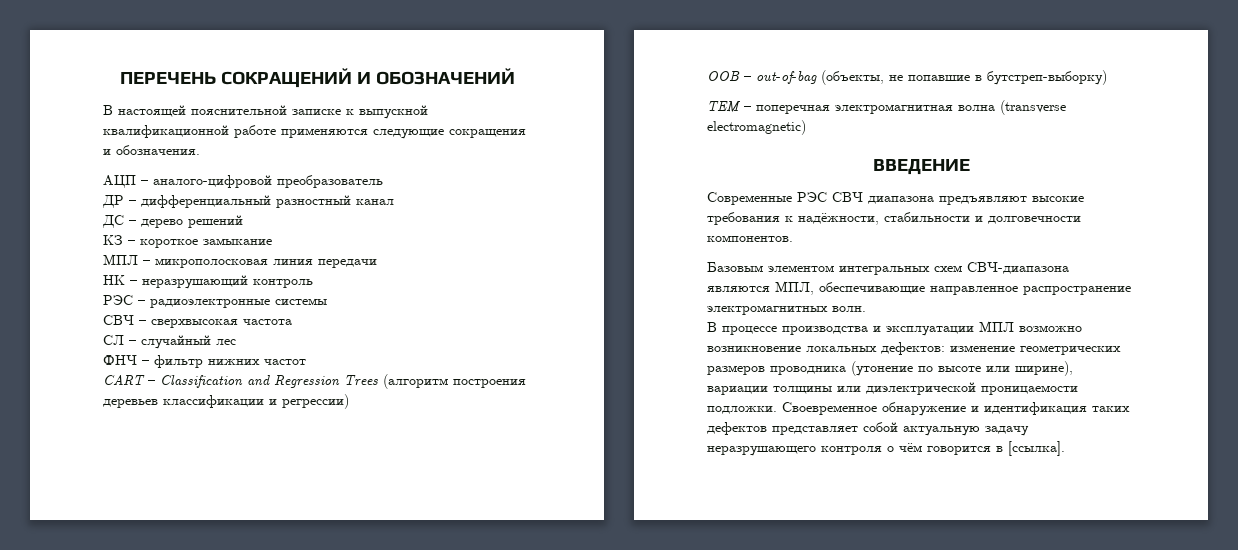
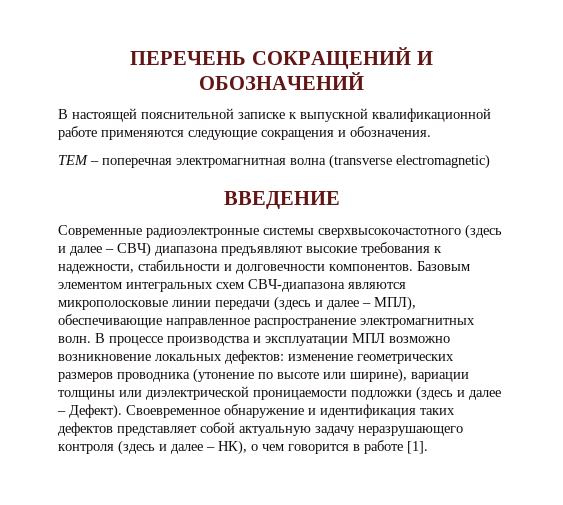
[103,175,383,188] [102,195,394,208] [102,215,243,228] [103,235,272,248] [103,254,377,268] [103,275,313,289] [103,295,327,308] [103,315,292,328] [103,335,236,349] [103,355,306,368] [103,374,526,389] [103,394,349,409] [707,70,1107,85] // АЦП – аналого-цифровой преобразователь // ДР – дифференциальный разностный канал // ДС – дерево решений // КЗ – короткое замыкание // МПЛ – микрополосковая линия передачи // НК – неразрушающий контроль // РЭС – радиоэлектронные системы // СВЧ – сверхвысокая частота // СЛ – случайный лес // ФНЧ – фильтр нижних частот // CART – Classification and Regression Trees (алгоритм построения деревьев классификации и регрессии) // OOB – out-of-bag (объекты, не попавшие в бутстреп-выборку) -> (431, 131) none
[797,192,863,202] РЭС СВЧ -> [146,224,502,239] [58,242,151,257] радиоэлектронные системы сверхвысокочастотного (здесь и далее – СВЧ)
[798,213,879,225] надёжности, -> [58,264,134,274] надежности,
(793, 238) // -> (413, 267) none
[775,281,814,295] МПЛ, -> [58,296,416,311] микрополосковые линии передачи (здесь и далее – МПЛ),
(866, 309) // -> (91, 339) none
[707,406,777,414] подложки. -> [351,386,501,401] [57,404,122,419] подложки (здесь и далее – Дефект).
[887,441,1065,456] о чём говорится в [ссылка]. -> [118,440,428,455] (здесь и далее – НК), о чем говорится в работе [1].

